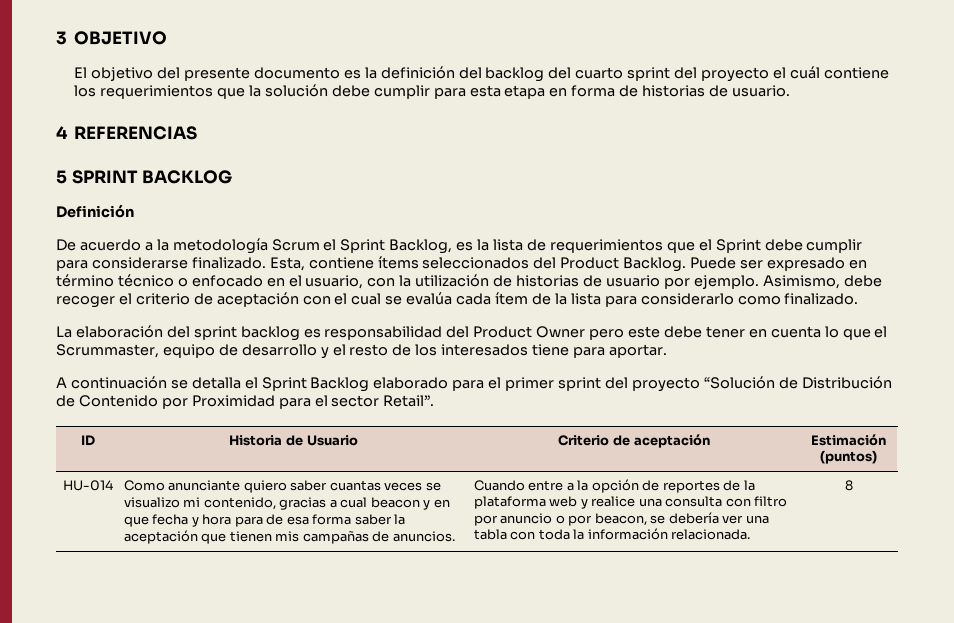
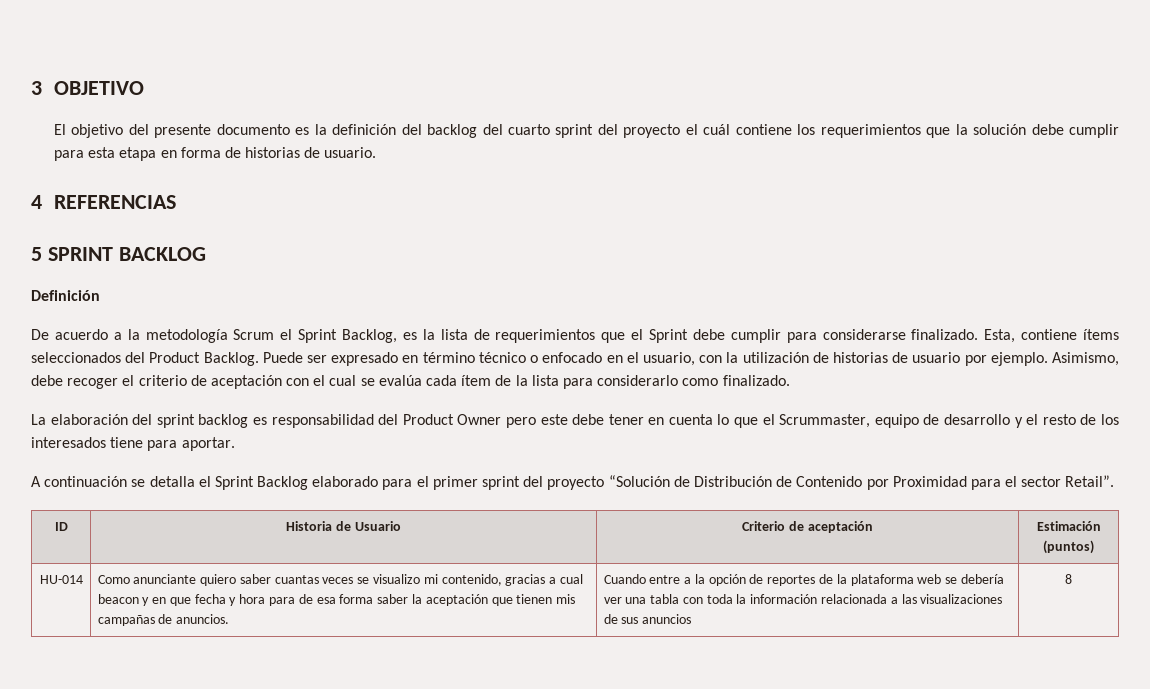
[580,496,788,509] [473,513,647,526] y realice una consulta con filtro por anuncio o por beacon, -> (942, 579) none
[671,529,751,540] relacionada. -> [821,594,1003,604] [603,614,692,624] relacionada a las visualizaciones de sus anuncios

